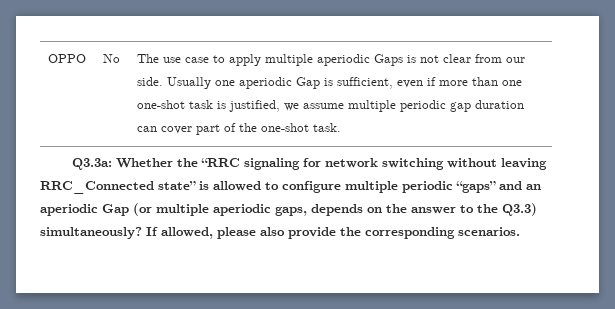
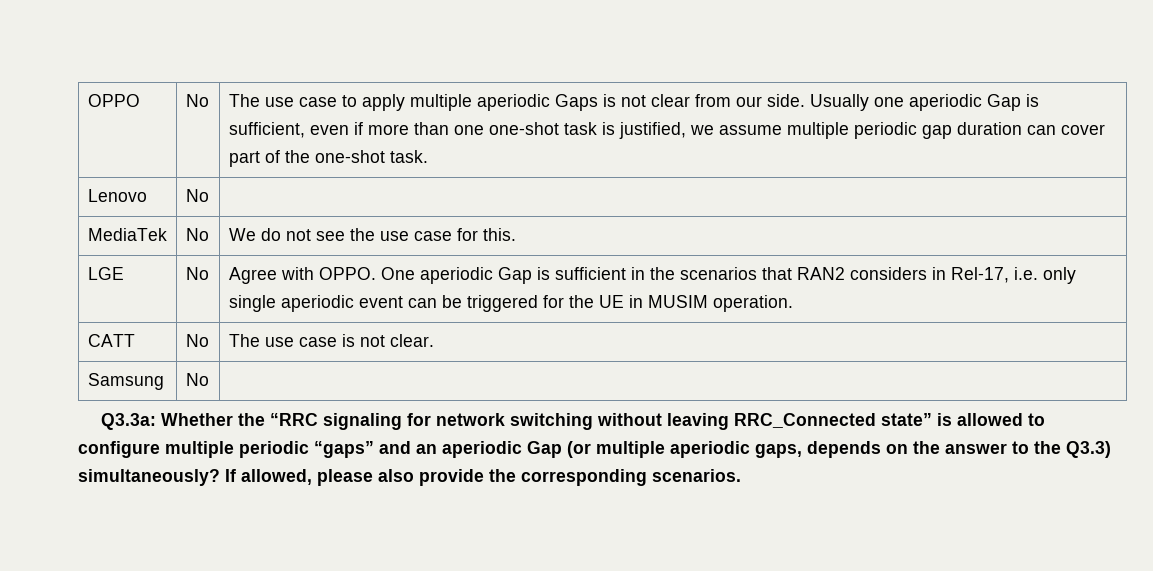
(342, 127) none -> [87,189,147,202] [185,189,209,202] [87,228,167,241] [185,228,209,241] [228,228,516,241] [87,267,124,280] [185,267,209,280] [228,267,1076,284] [228,295,793,312] [87,334,135,347] [185,334,209,347] [228,334,434,347] [87,373,164,390] [185,373,209,386] // Lenovo | No | // MediaTek | No | We do not see the use case for this. // LGE | No | Agree with OPPO. One aperiodic Gap is sufficient in the scenarios that RAN2 considers in Rel-17, i.e. only single aperiodic event can be triggered for the UE in MUSIM operation. // CATT | No | The use case is not clear. // Samsung | No |

